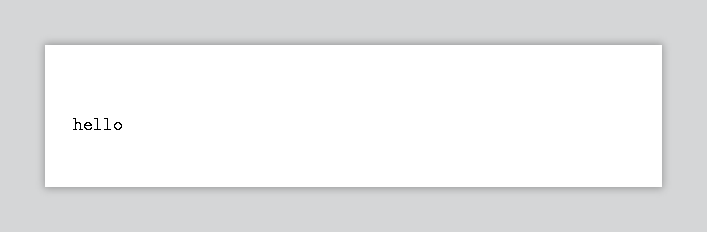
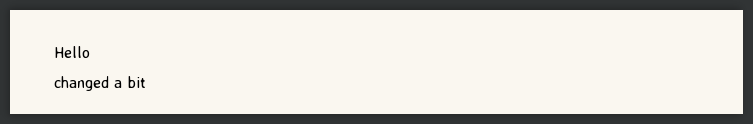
[73,116,123,134] hello -> [54,46,90,58] [54,76,146,91] Hello // changed a bit

